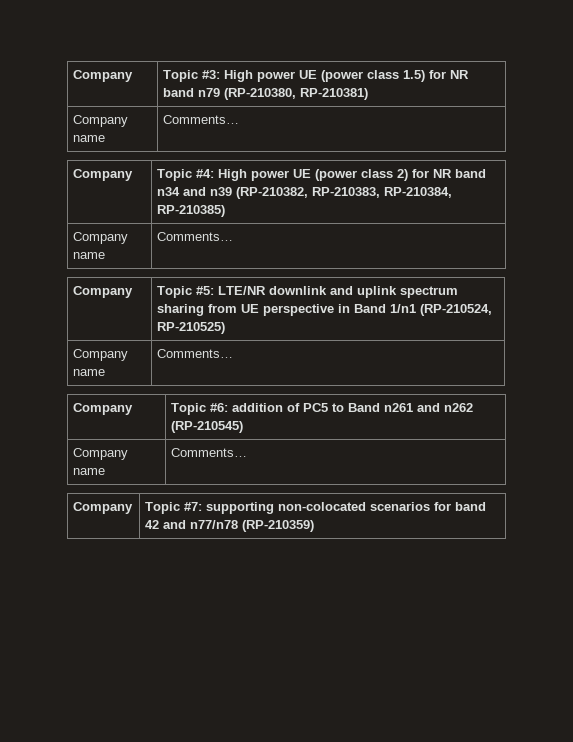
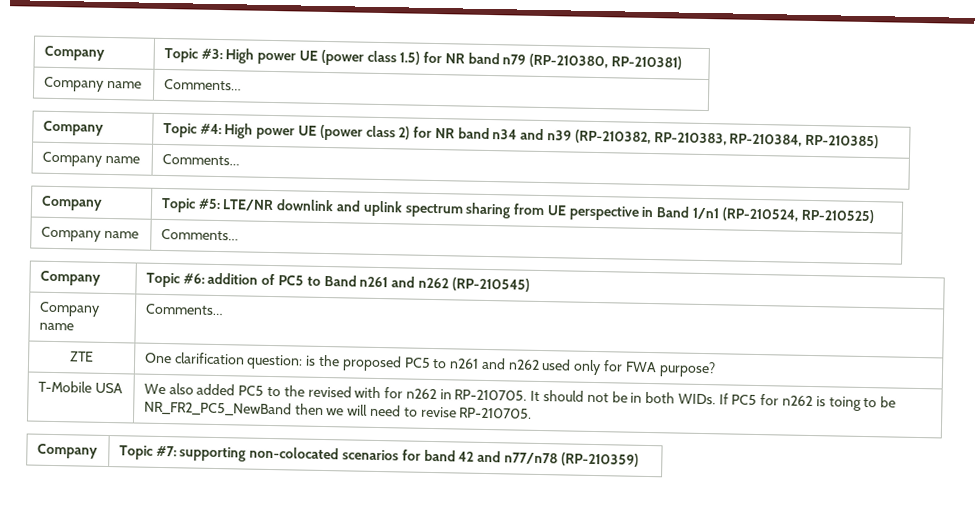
(248, 452) none -> [70,351,94,362] [144,352,716,378] [37,380,123,394] [143,383,897,411] [143,400,533,419] // ZTE | One clarification question: is the proposed PC5 to n261 and n262 used only for FWA purpose? // T-Mobile USA | We also added PC5 to the revised with for n262 in RP-210705. It should not be in both WIDs. If PC5 for n262 is toing to be NR_FR2_PC5_NewBand then we will need to revise RP-210705.

